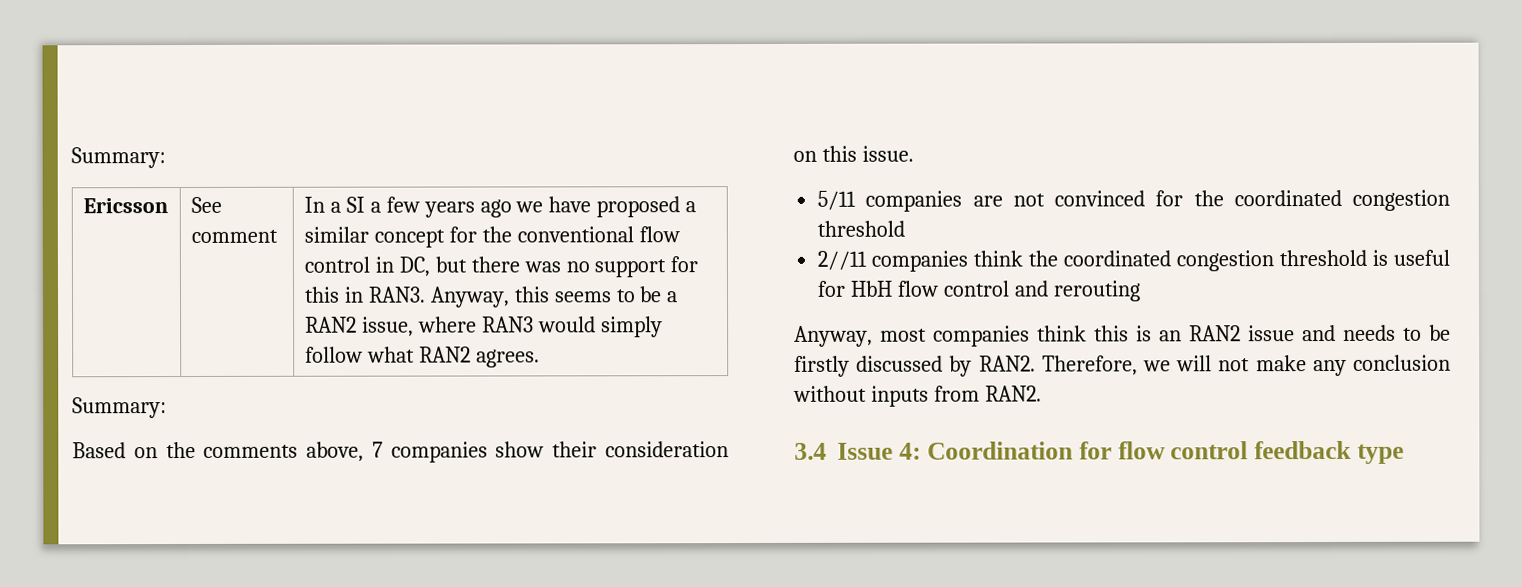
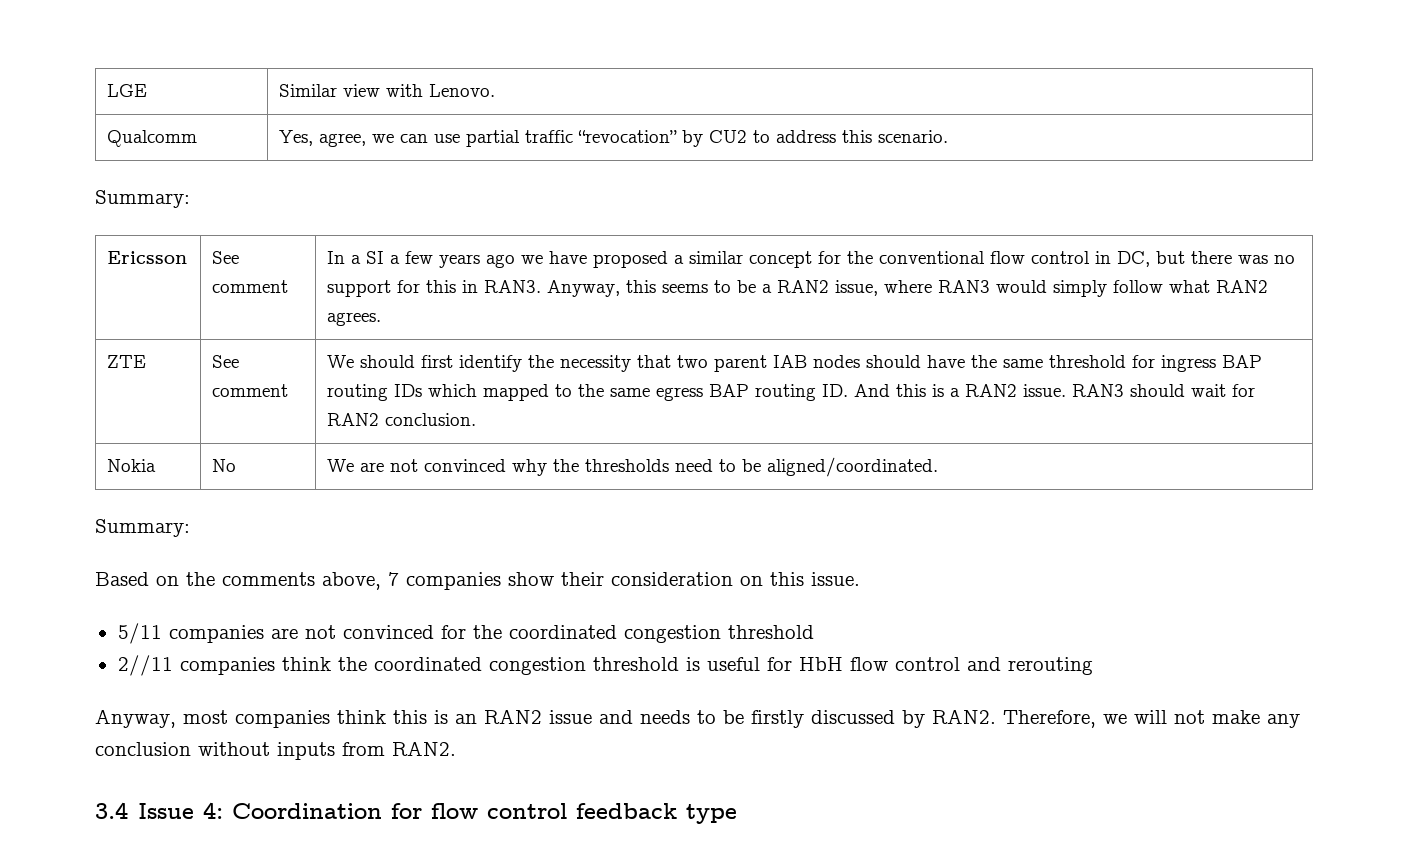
(71, 158) none -> [107,84,148,97] [279,84,496,97] [107,130,198,147] [279,130,949,147] LGE | Similar view with Lenovo. // Qualcomm | Yes, agree, we can use partial traffic “revocation” by CU2 to address this scenario. //
(540, 358) none -> [107,355,147,368] [212,355,240,368] [212,384,289,397] [327,355,1263,372] [327,384,1256,401] [327,413,477,426] [107,459,157,472] [212,459,237,472] [327,457,939,477] // ZTE | See comment | We should first identify the necessity that two parent IAB nodes should have the same threshold for ingress BAP routing IDs which mapped to the same egress BAP routing ID. And this is a RAN2 issue. RAN3 should wait for RAN2 conclusion. // Nokia | No | We are not convinced why the thresholds need to be aligned/coordinated.

